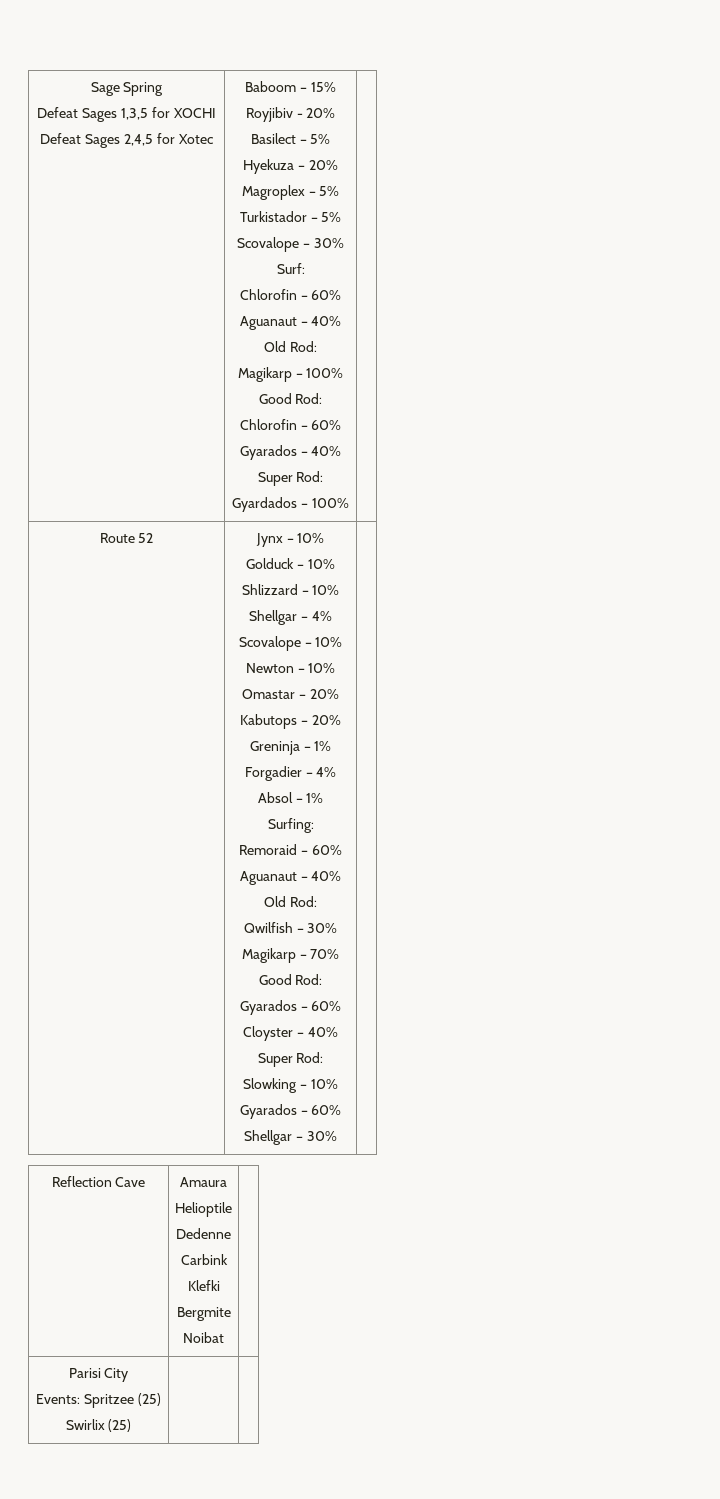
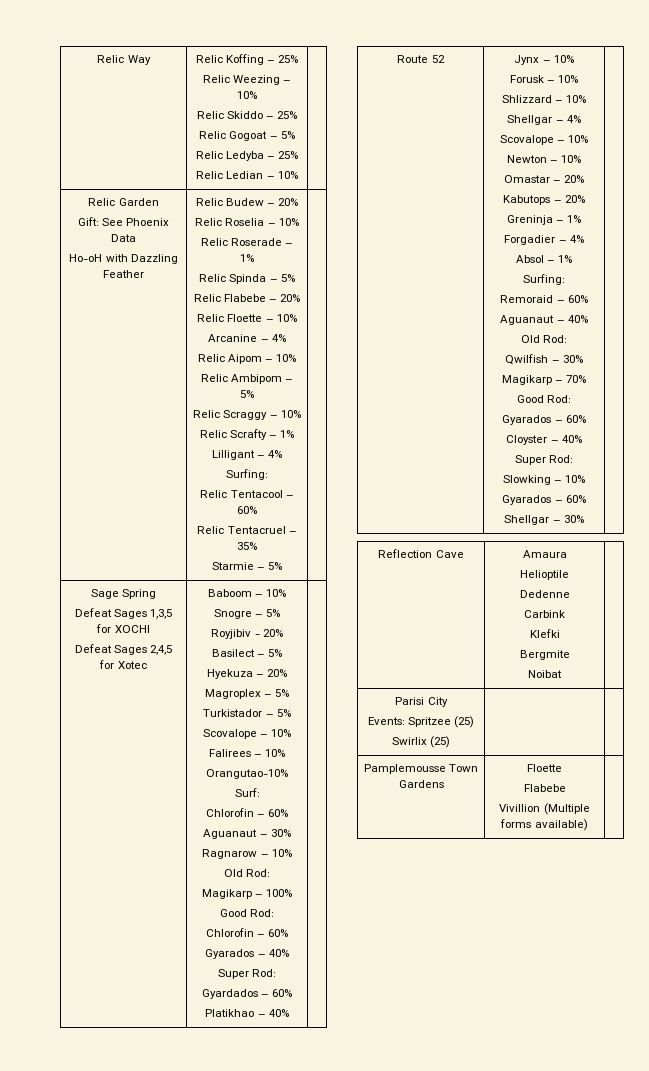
(90, 89) none -> [97,55,151,65] [195,54,299,65] [202,75,292,85] [237,91,257,99] [196,111,298,119] [199,131,295,141] [195,151,299,161] [196,171,298,179] [88,198,159,206] [77,217,170,226] [111,234,136,242] [69,254,178,264] [103,270,144,278] [195,198,299,206] [195,218,299,226] [200,238,294,246] [240,254,254,262] [199,274,295,284] [193,294,301,302] [197,314,297,322] [208,334,286,342] [197,354,297,364] [200,374,294,384] [240,390,254,398] [193,410,301,420] [199,429,295,440] [211,450,283,460] [226,469,268,480] [200,490,294,498] [237,506,257,514] [197,526,297,534] [237,542,257,550] [211,562,283,570] Relic Way | Relic Koffing – 25% // Relic Weezing – 10% // Relic Skiddo – 25% // Relic Gogoat – 5% // Relic Ledyba – 25% // Relic Ledian – 10% | // Relic Garden // Gift: See Phoenix Data // Ho-oH with Dazzling Feather | Relic Budew – 20% // Relic Roselia – 10% // Relic Roserade – 1% // Relic Spinda – 5% // Relic Flabebe – 20% // Relic Floette – 10% // Arcanine – 4% // Relic Aipom – 10% // Relic Ambipom – 5% // Relic Scraggy – 10% // Relic Scrafty – 1% // Lilligant – 4% // Surfing: // Relic Tentacool – 60% // Relic Tentacruel – 35% // Starmie – 5% | //
[310,82,336,92] 15% -> [266,589,287,597] [213,609,281,619] 10% // Snogre – 5%
[313,238,344,248] 30% -> [271,729,292,737] [208,749,286,757] [206,769,288,779] 10% // Falirees – 10% // Orangutao-10%
[311,316,342,326] 40% -> [270,829,291,837] [202,849,292,859] 30% // Ragnarow – 10%
[311,498,349,508] 100% -> [272,989,293,997] [205,1009,289,1017] 60% // Platikhao – 40%
[246,558,295,569] Golduck -> [509,75,544,83] Forusk
(132, 1425) none -> [363,764,479,774] [398,780,444,788] [527,764,562,772] [523,784,566,792] [499,803,590,815] [500,819,588,831] // Pamplemousse Town Gardens | Floette // Flabebe // Vivillion (Multiple forms available) |

